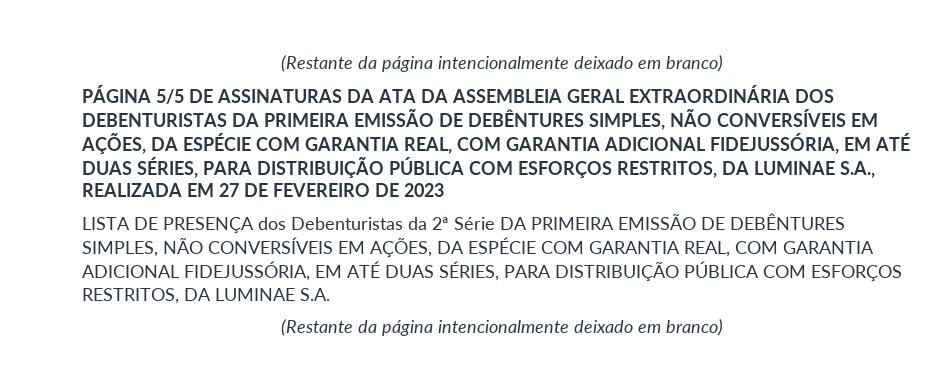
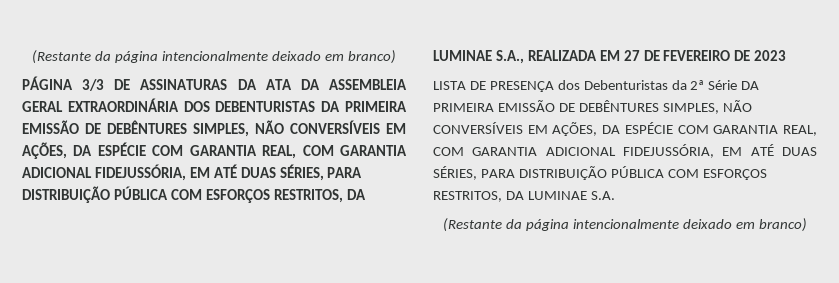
[156,89,184,104] 5/5 -> [82,79,105,91] 3/3

